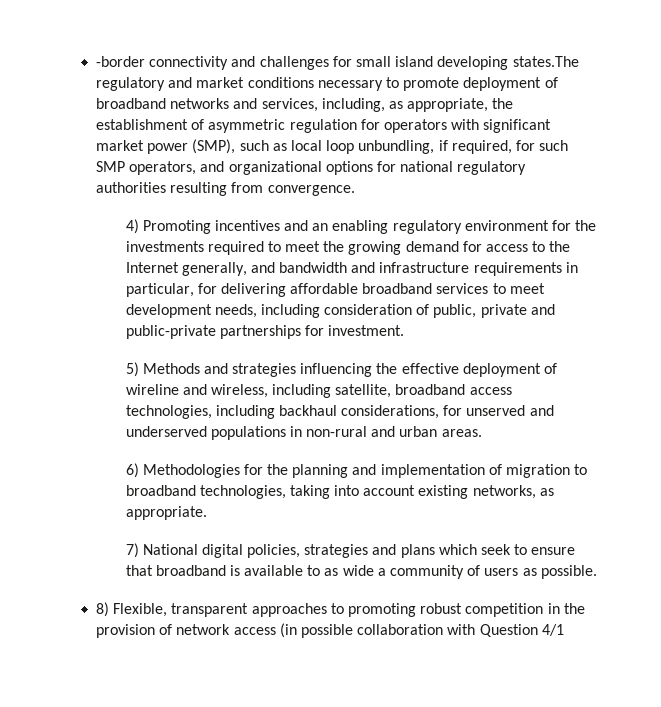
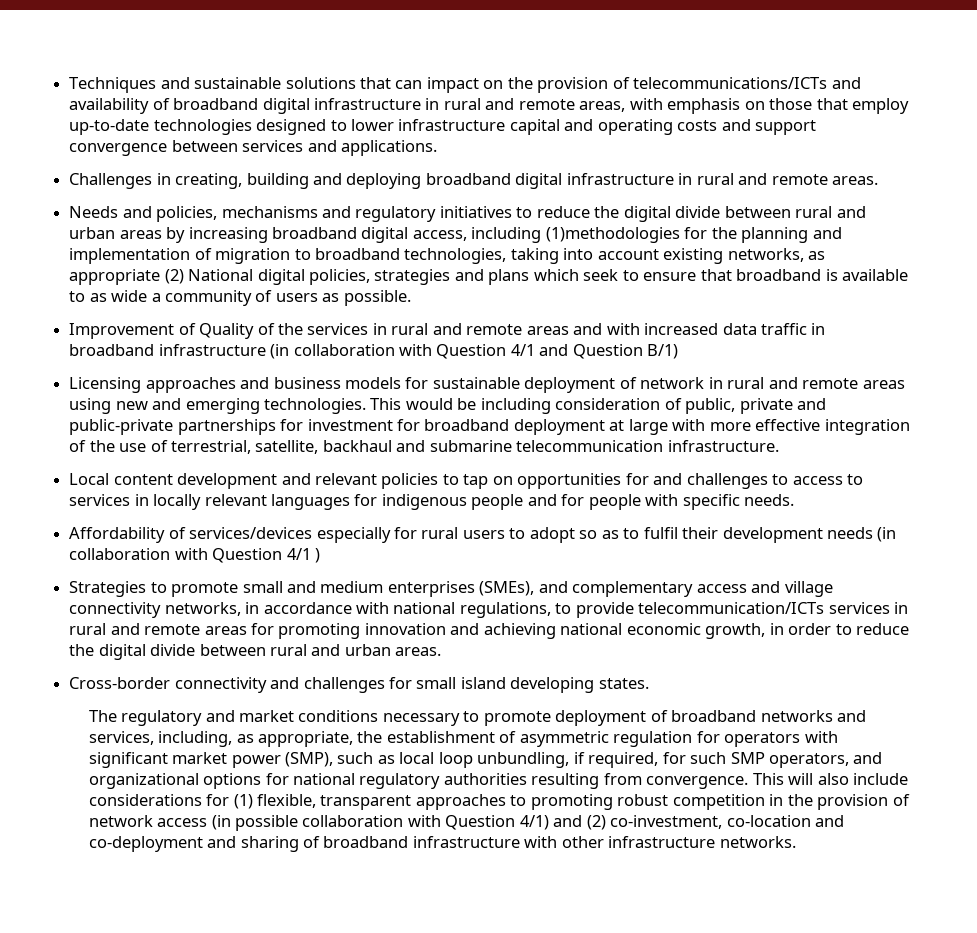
[96,56,146,67] -border -> [69,77,861,93] [69,98,909,114] [69,119,817,135] [69,140,437,156] [69,173,879,189] [69,206,866,222] [69,227,842,243] [69,248,826,264] [69,269,908,285] [69,290,411,306] [69,323,826,339] [69,344,679,359] [69,377,905,393] [69,398,827,414] [69,419,910,435] [69,440,779,454] [69,473,863,489] [69,494,795,510] [69,527,897,543] [69,548,320,563] [69,581,833,597] [69,602,909,618] [69,623,909,639] [69,644,442,660] [69,677,171,689] Techniques and sustainable solutions that can impact on the provision of telecommunications/ICTs and availability of broadband digital infrastructure in rural and remote areas, with emphasis on those that employ up-to-date technologies designed to lower infrastructure capital and operating costs and support convergence between services and applications. // Challenges in creating, building and deploying broadband digital infrastructure in rural and remote areas. // Needs and policies, mechanisms and regulatory initiatives to reduce the digital divide between rural and urban areas by increasing broadband digital access, including (1)methodologies for the planning and implementation of migration to broadband technologies, taking into account existing networks, as appropriate (2) National digital policies, strategies and plans which seek to ensure that broadband is available to as wide a community of users as possible. // Improvement of Quality of the services in rural and remote areas and with increased data traffic in broadband infrastructure (in collaboration with Question 4/1 and Question B/1) // Licensing approaches and business models for sustainable deployment of network in rural and remote areas using new and emerging technologies. This would be including consideration of public, private and public-private partnerships for investment for broadband deployment at large with more effective integration of the use of terrestrial, satellite, backhaul and submarine telecommunication infrastructure. // Local content development and relevant policies to tap on opportunities for and challenges to access to services in locally relevant languages for indigenous people and for people with specific needs. // Affordability of services/devices especially for rural users to adopt so as to fulfil their development needs (in collaboration with Question 4/1 ) // Strategies to promote small and medium enterprises (SMEs), and complementary access and village connectivity networks, in accordance with national regulations, to provide telecommunication/ICTs services in rural and remote areas for promoting innovation and achieving national economic growth, in order to reduce the digital divide between rural and urban areas. // Cross-border
[512,56,579,67] states.The -> [598,678,649,689] [88,710,117,722] states. // The
[125,219,597,234] [125,241,571,255] [125,262,578,276] [125,283,545,297] [125,304,555,318] [125,325,405,339] [125,362,558,377] [125,384,512,398] [125,405,554,419] [125,426,482,440] [125,463,588,478] [125,485,554,499] [125,506,207,520] [125,543,576,558] [125,565,597,579] [96,602,168,617] // 4) Promoting incentives and an enabling regulatory environment for the investments required to meet the growing demand for access to the Internet generally, and bandwidth and infrastructure requirements in particular, for delivering affordable broadband services to meet development needs, including consideration of public, private and public-private partnerships for investment. // 5) Methods and strategies influencing the effective deployment of wireline and wireless, including satellite, broadband access technologies, including backhaul considerations, for unserved and underserved populations in non-rural and urban areas. // 6) Methodologies for the planning and implementation of migration to broadband technologies, taking into account existing networks, as appropriate. // 7) National digital policies, strategies and plans which seek to ensure that broadband is available to as wide a community of users as possible. // 8) Flexible, -> [752,773,909,785] [88,794,317,809] This will also include considerations for (1) flexible,
[541,624,564,636] 4/1 -> [519,815,845,830] [88,836,796,852] 4/1) and (2) co-investment, co-location and co-deployment and sharing of broadband infrastructure with other infrastructure networks.

